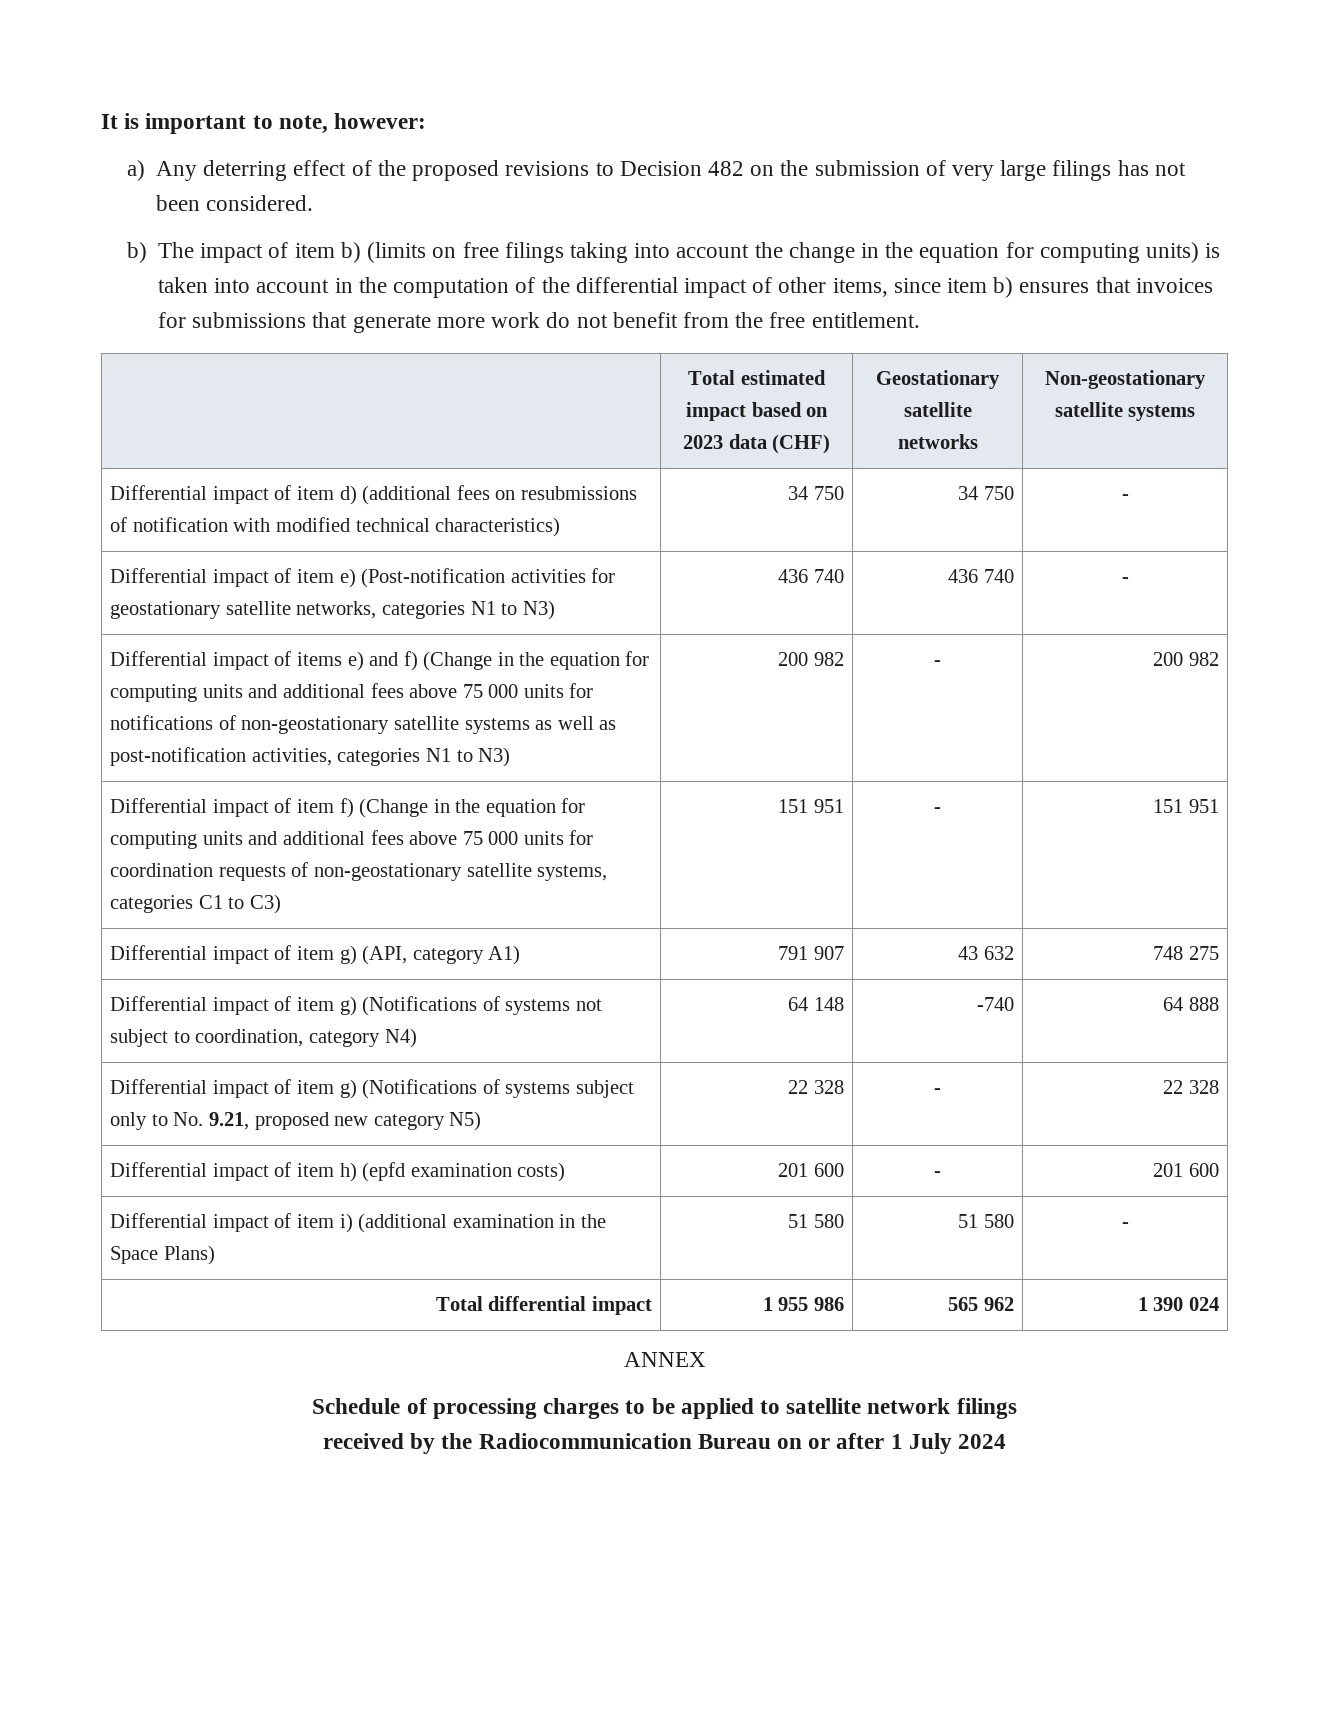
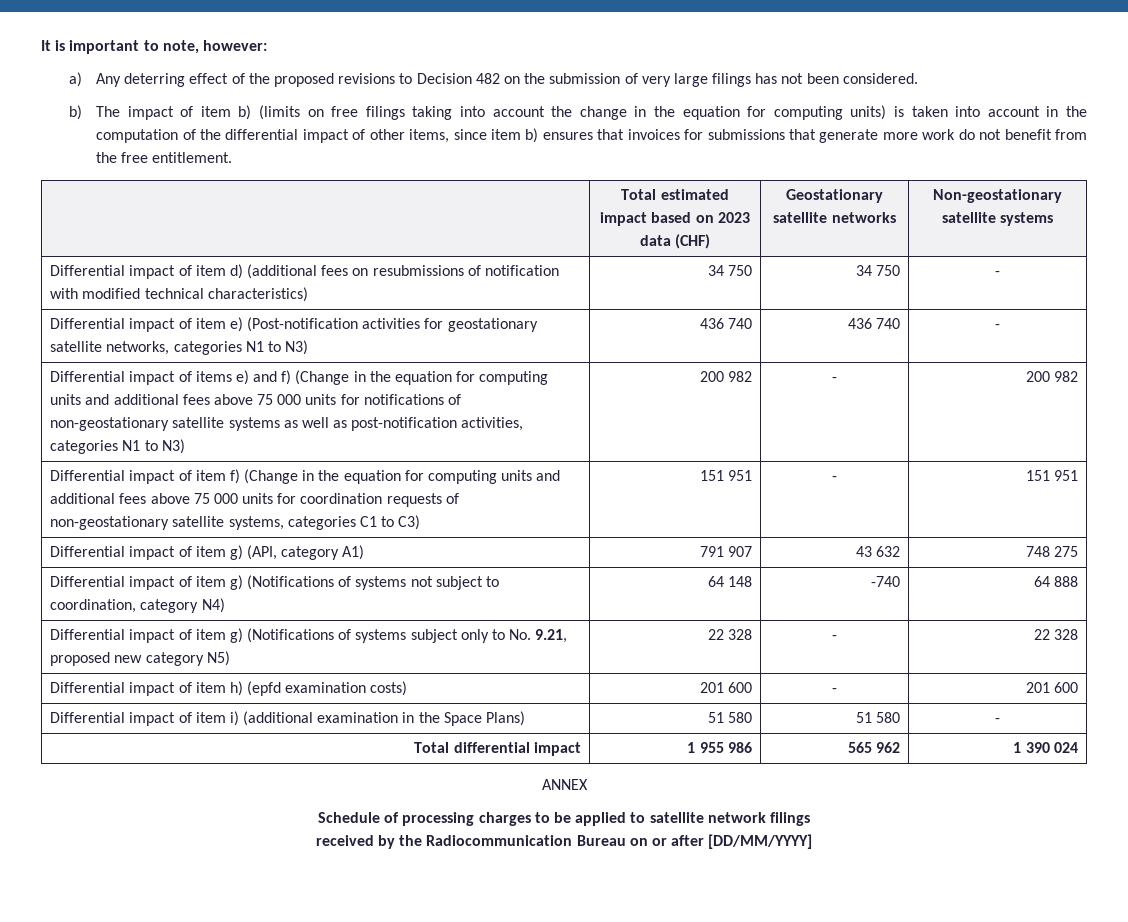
[890,1433,1007,1454] 1 July 2024 -> [708,834,813,849] [DD/MM/YYYY]

